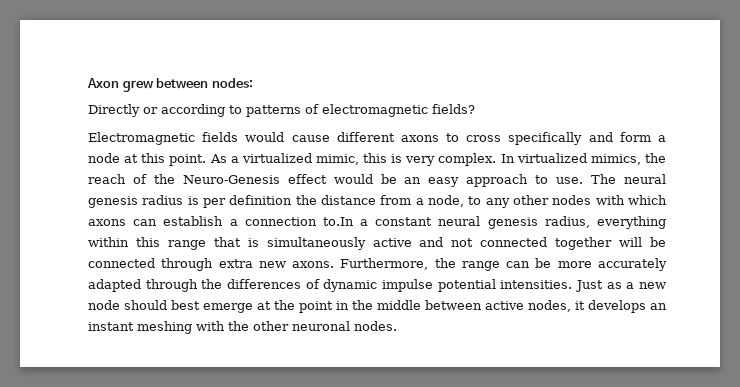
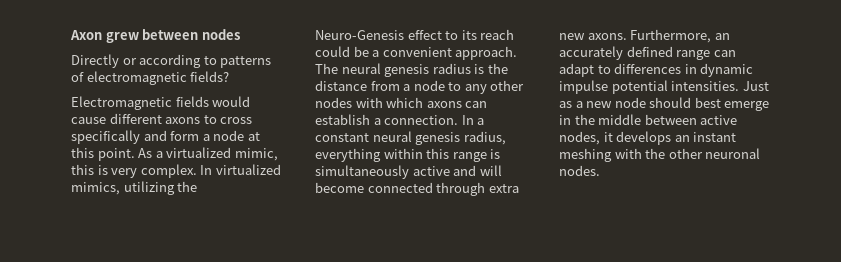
[211,78,253,88] nodes: -> [201,29,240,40] nodes
[644,153,666,163] [88,174,584,187] the reach of the Neuro-Genesis effect would be an easy approach to use. -> [123,181,198,195] [315,29,515,40] [315,46,518,60] utilizing the Neuro-Genesis effect to its reach could be a convenient approach.
[203,195,293,208] per definition -> (485, 69) none
[427,195,464,207] node, -> [413,80,445,91] node
[244,217,354,226] connection to.In -> [384,115,474,125] connection. In
[213,237,241,247] that -> (487, 157) none
[451,237,666,250] not connected together will be -> [479,165,502,176] [315,182,364,193] will become
[434,258,667,271] [88,279,320,292] the range can be more accurately adapted through the differences of -> [714,33,730,40] [559,46,736,60] [559,63,697,77] an accurately defined range can adapt to differences in
[257,300,333,313] at the point -> (770, 106) none

